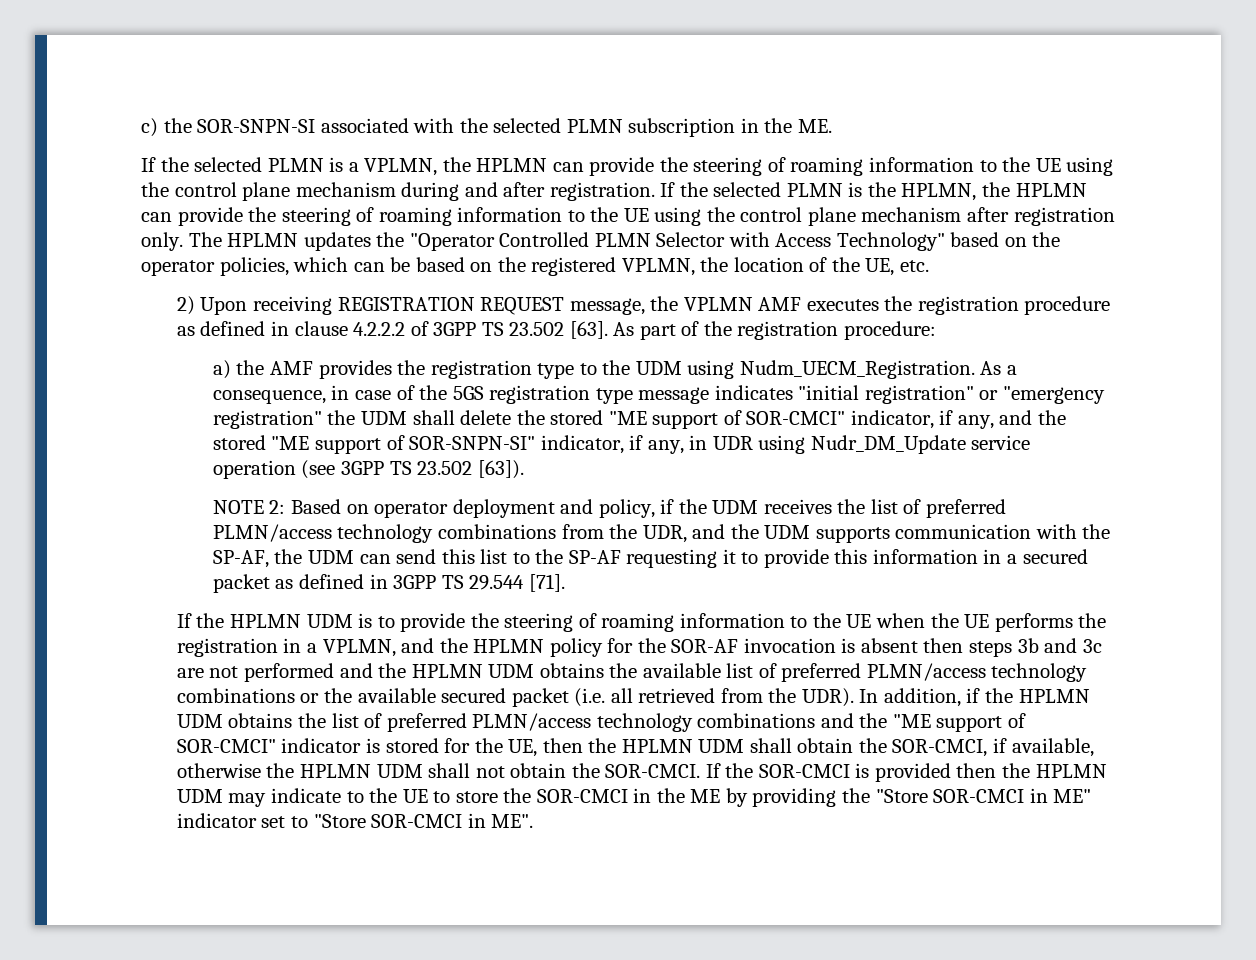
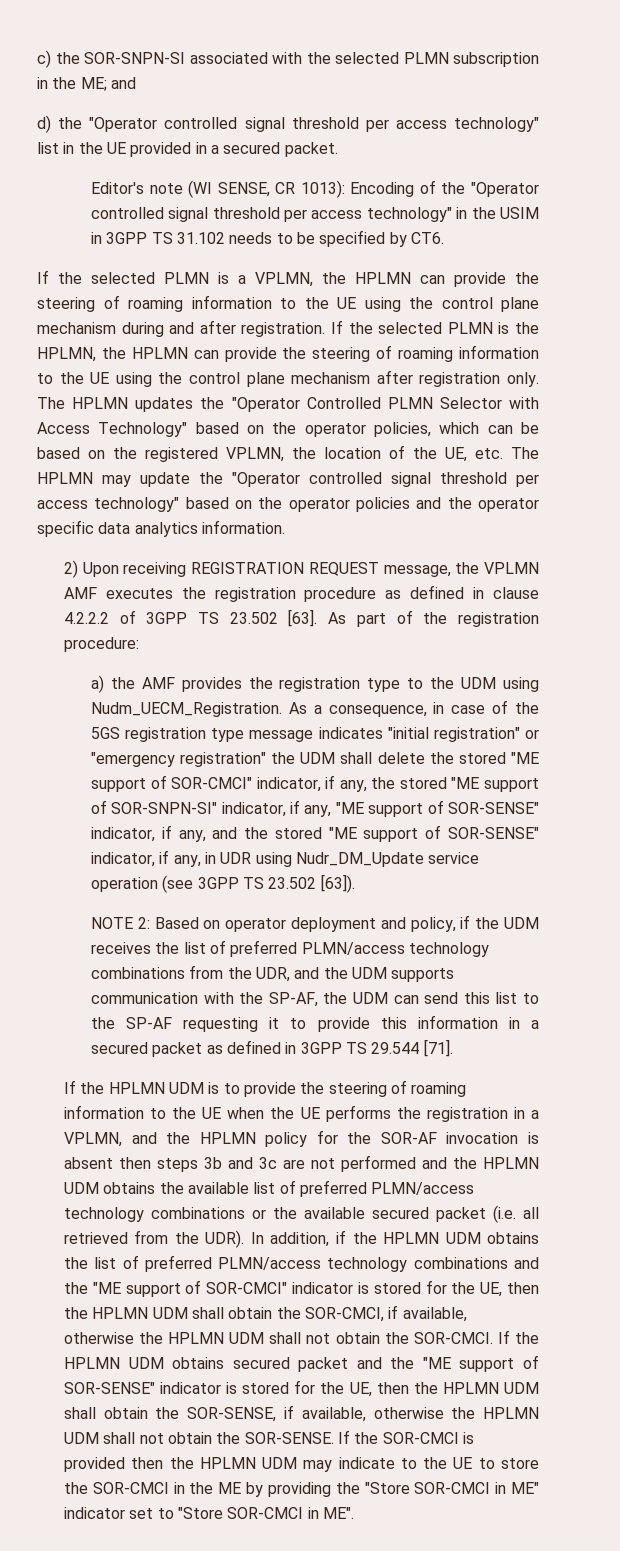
[797,119,832,133] ME. -> [80,77,136,91] [37,115,539,133] [37,142,338,157] [90,180,539,198] [90,207,539,222] [90,230,444,247] ME; and // d) the "Operator controlled signal threshold per access technology" list in the UE provided in a secured packet. // Editor's note (WI SENSE, CR 1013): Encoding of the "Operator controlled signal threshold per access technology" in the USIM in 3GPP TS 31.102 needs to be specified by CT6.
(930, 266) none -> [511,447,539,459] [37,472,539,487] [37,497,539,512] [37,520,285,537] The HPLMN may update the "Operator controlled signal threshold per access technology" based on the operator policies and the operator specific data analytics information.
(994, 422) none -> [371,777,539,792] [90,800,539,817] [90,825,206,842] the stored "ME support of SOR-SNPN-SI" indicator, if any, "ME support of SOR-SENSE" indicator, if any,
[409,436,536,450] SOR-SNPN-SI" -> [447,827,539,839] SOR-SENSE"
(754, 770) none -> [63,1355,539,1372] [63,1380,539,1397] [63,1405,539,1422] [63,1430,379,1444] HPLMN UDM obtains secured packet and the "ME support of SOR-SENSE" indicator is stored for the UE, then the HPLMN UDM shall obtain the SOR-SENSE, if available, otherwise the HPLMN UDM shall not obtain the SOR-SENSE. If the

